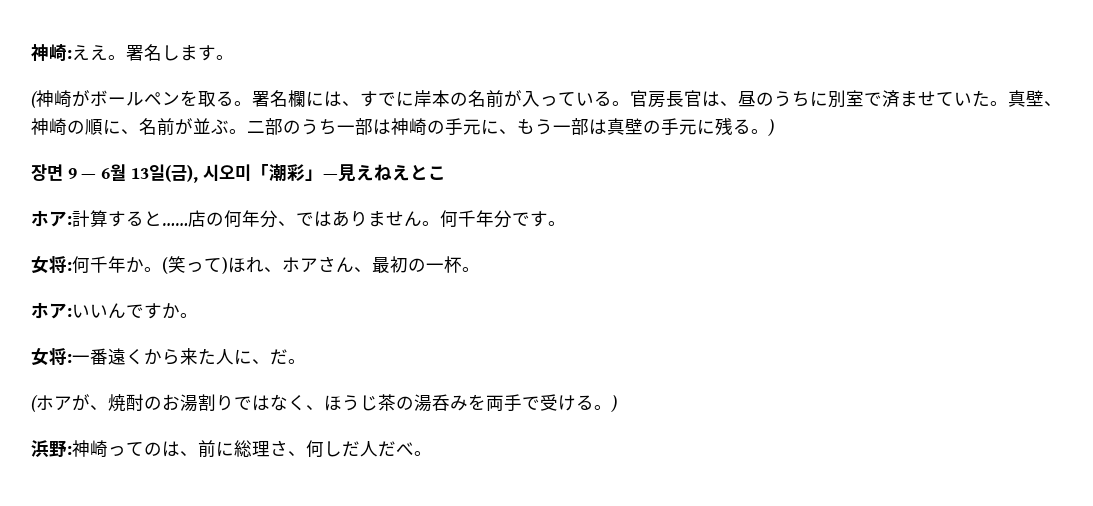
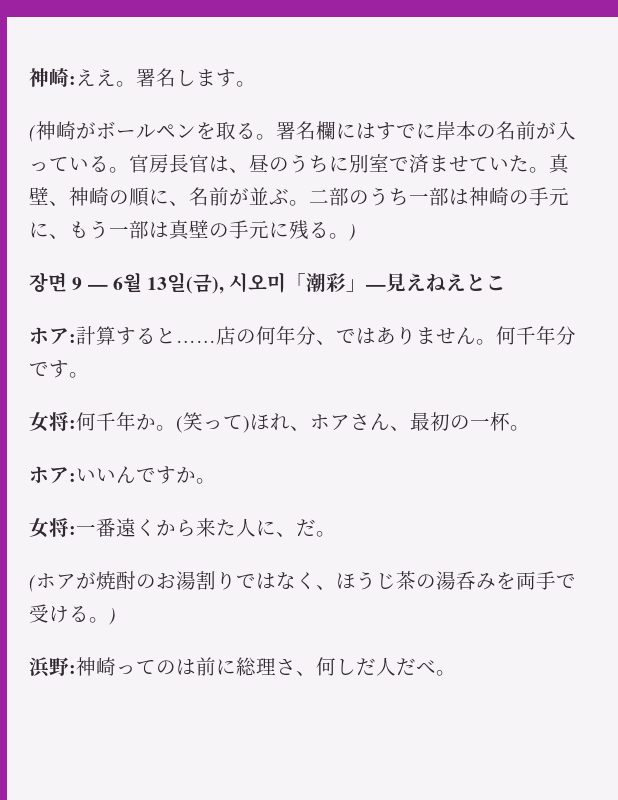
[342,101,360,106] 、 -> (376, 131) none
[90,405,108,410] 、 -> (96, 580) none
[180,451,198,456] 、 -> (196, 667) none

